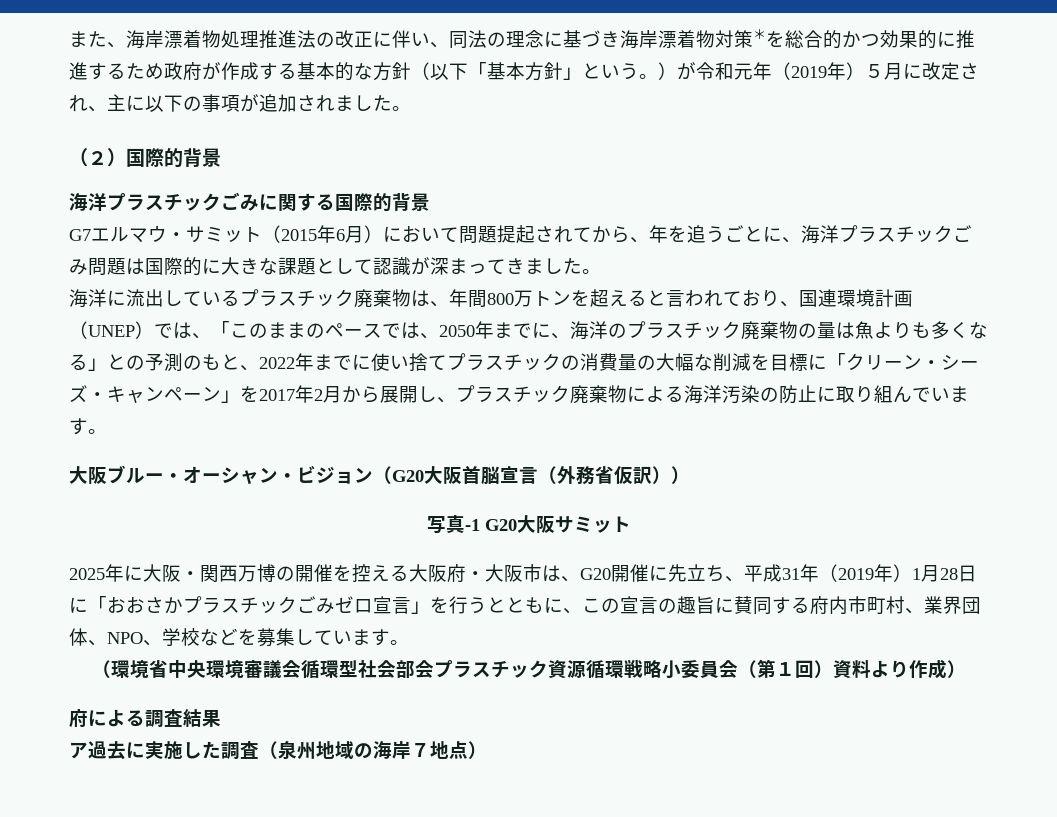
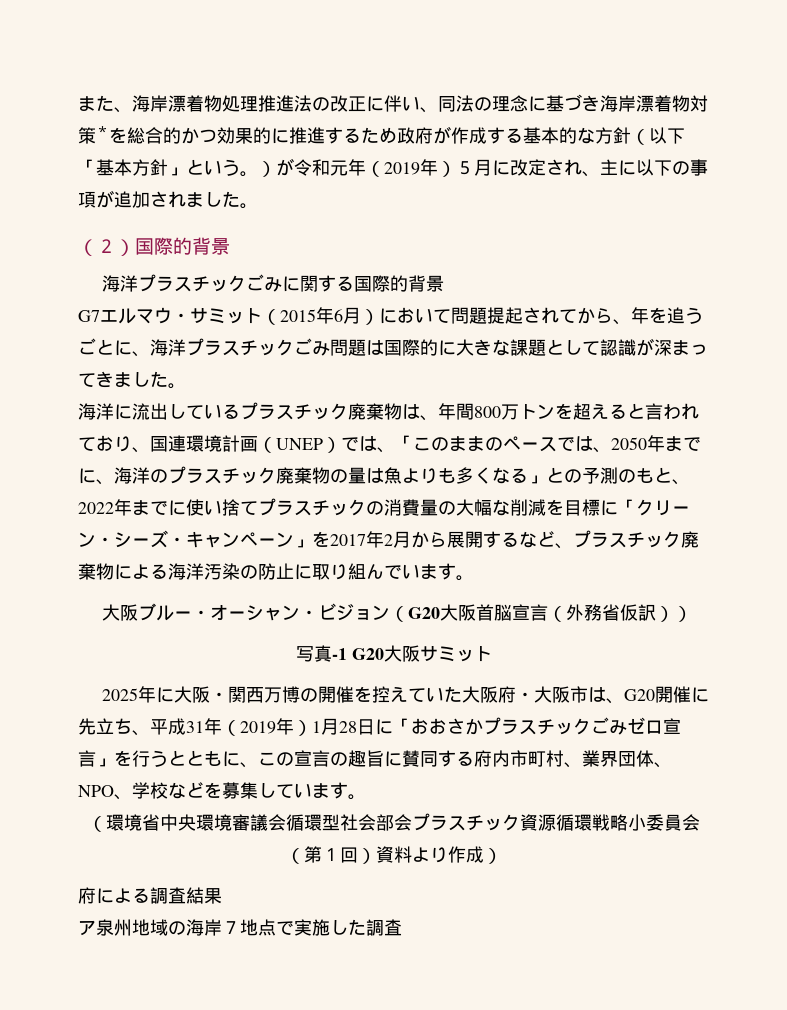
[418,386,437,402] し -> [483,531,555,548] するなど
[390,565,409,581] る -> [407,686,462,702] ていた
[88,741,278,760] 過去に実施した調査（ -> (96, 928) none
[468,741,487,759] ） -> [276,919,402,936] で実施した調査

